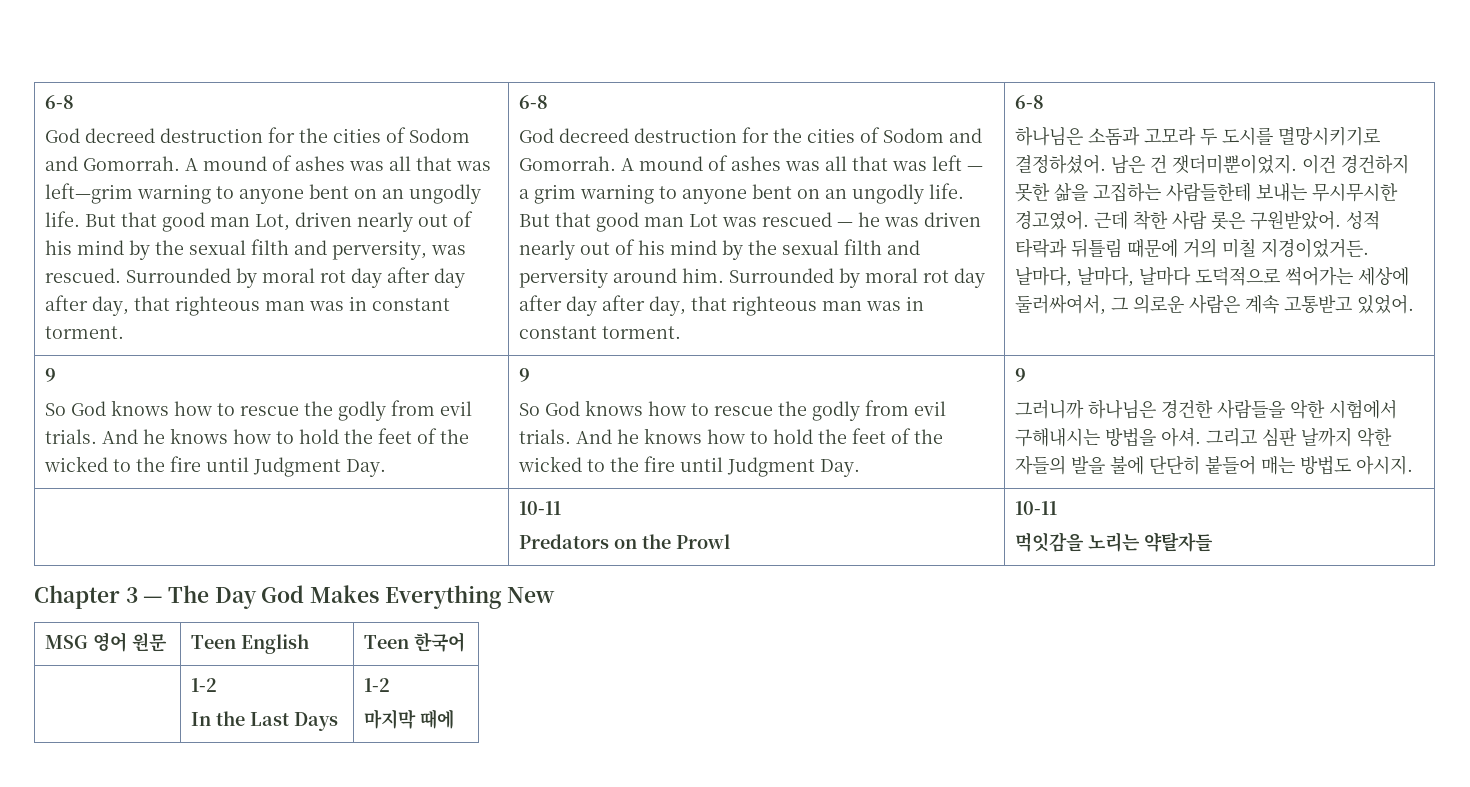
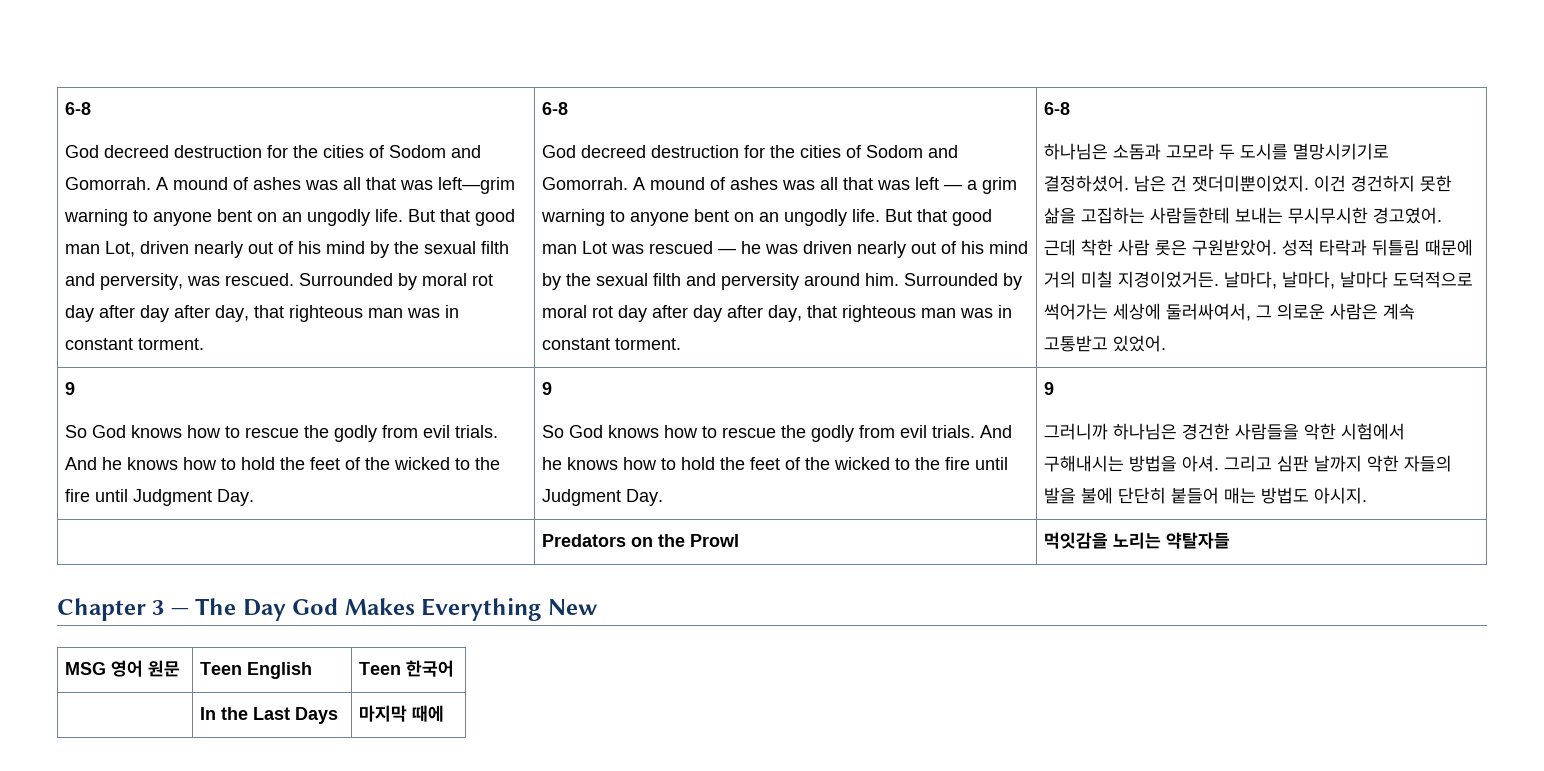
[518,501,561,515] 10-11 // -> (1368, 495) none
[1014,501,1057,515] 10-11 // -> (740, 540) none
[190,678,217,692] 1-2 // -> (455, 668) none
[363,678,390,692] 1-2 // -> (339, 715) none

